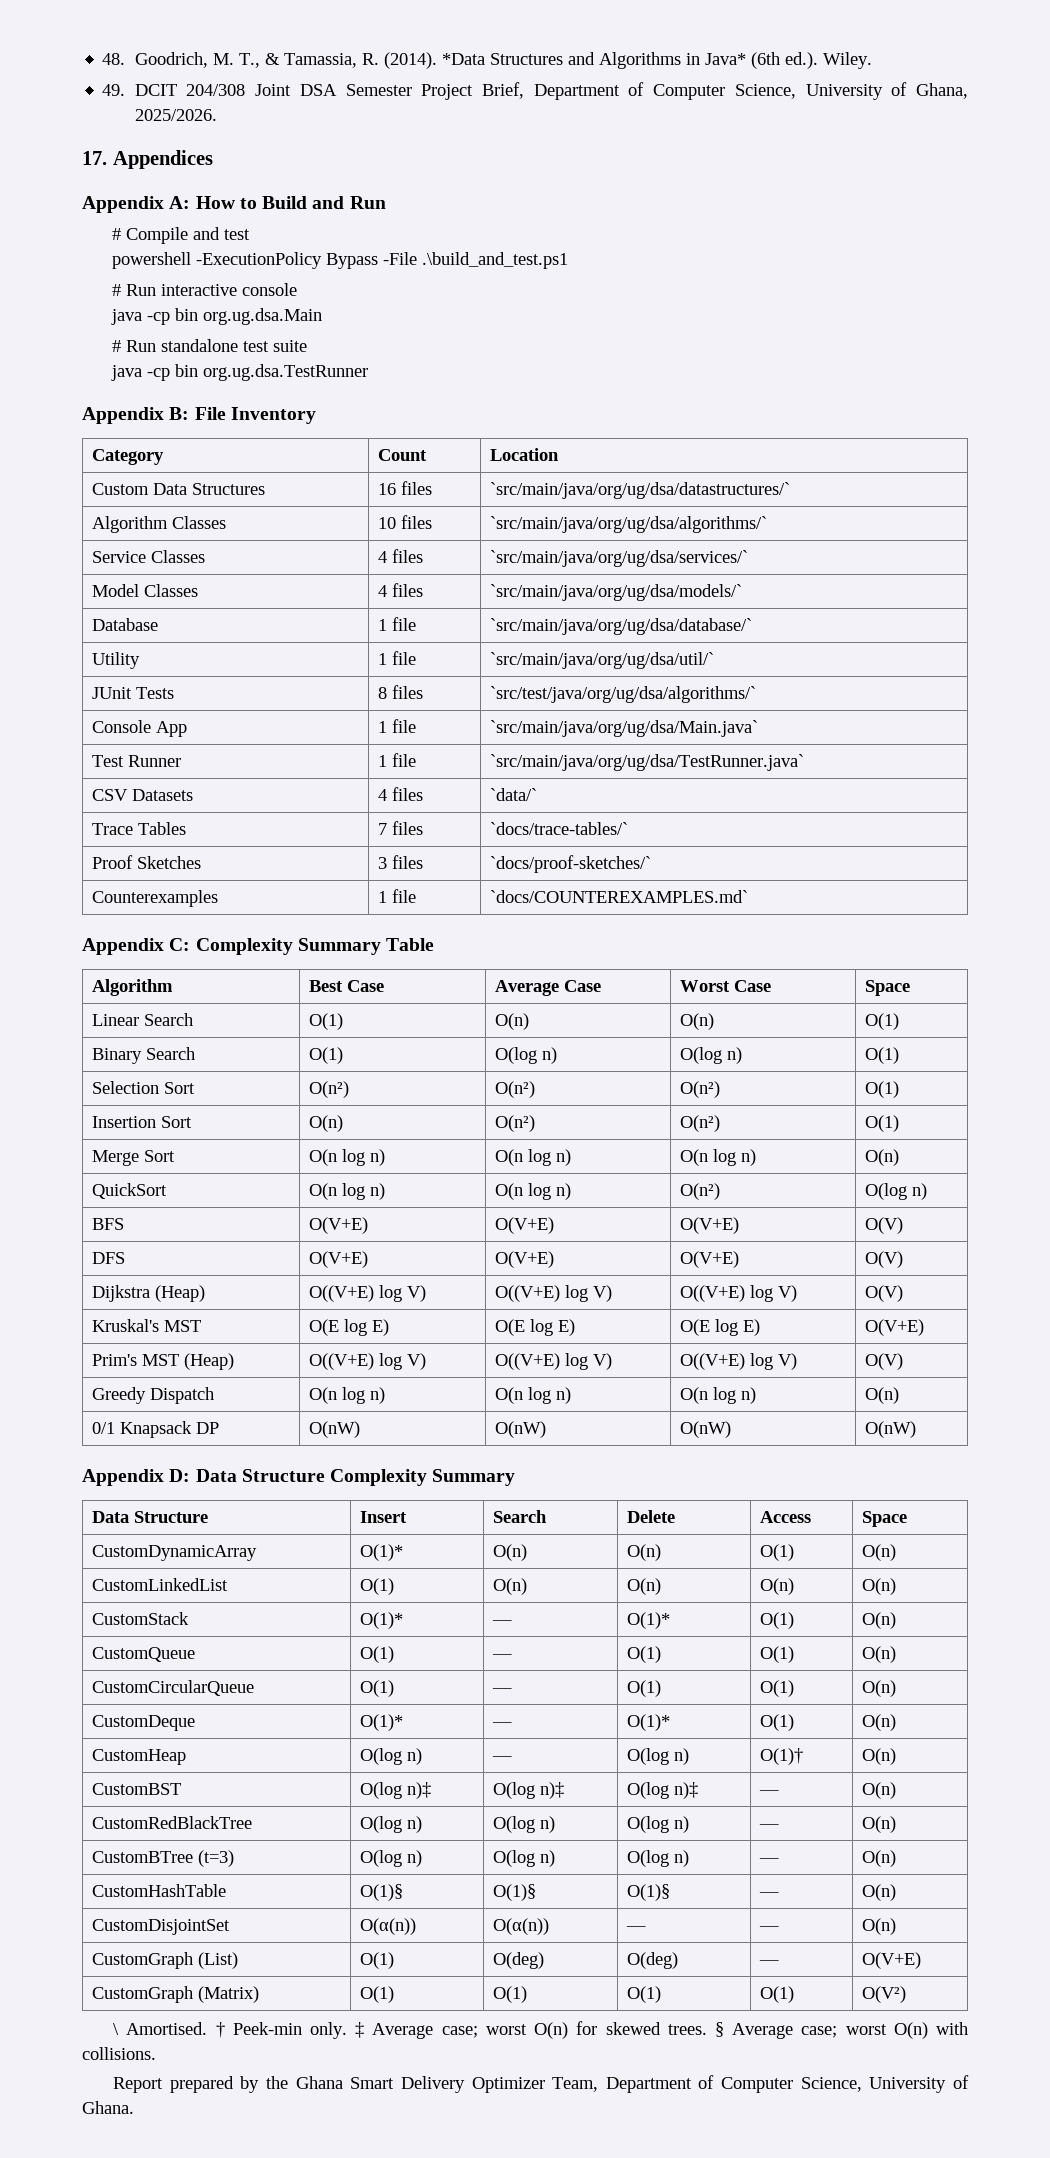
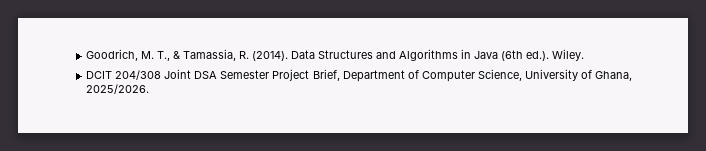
[102,53,126,65] 48. -> (86, 55) none
[441,53,485,65] *Data -> [291,50,316,59] Data
[704,53,746,65] Java* -> [474,51,499,59] Java
[102,84,126,96] 49. -> (585, 55) none
[82,150,213,169] [82,196,386,213] [112,227,251,244] [112,252,569,269] [112,283,298,296] [111,308,323,325] [112,339,308,352] [111,364,369,381] [82,407,316,424] [92,449,165,465] [378,449,428,461] [490,448,560,461] [92,483,266,495] [378,481,433,495] [490,482,791,499] [92,516,227,533] [378,515,433,529] [490,516,768,533] [92,550,206,563] [378,549,424,563] [490,550,749,567] [92,584,199,597] [378,583,424,597] [490,584,743,601] [92,618,159,631] [378,617,417,631] [490,618,753,635] [92,652,141,669] [378,651,417,665] [490,652,715,669] [92,687,175,699] [378,685,424,699] [490,686,757,703] [92,720,188,737] [378,719,417,733] [490,720,759,737] [92,755,182,767] [378,753,417,767] [490,754,805,771] [92,789,194,801] [378,787,424,801] [490,788,538,801] [92,822,187,835] [378,821,424,835] [490,822,629,835] [92,855,202,869] [378,855,424,869] [490,855,652,873] [92,890,219,907] [378,889,417,903] [490,890,749,903] [82,938,435,955] [92,979,174,996] [309,980,385,992] [495,980,602,996] [680,980,772,992] [865,980,911,996] [92,1013,194,1026] [309,1013,344,1030] [495,1013,530,1030] [680,1013,715,1030] [865,1013,900,1030] [92,1047,196,1064] [309,1047,344,1064] [495,1047,558,1064] [680,1047,743,1064] [865,1047,900,1064] [92,1081,196,1094] [309,1081,350,1098] [495,1081,536,1098] [680,1081,721,1098] [865,1081,900,1098] [92,1116,193,1128] [309,1115,344,1132] [495,1115,536,1132] [680,1115,721,1132] [865,1115,900,1132] [92,1150,176,1166] [309,1149,386,1166] [495,1149,572,1166] [680,1149,757,1166] [865,1149,900,1166] [92,1183,168,1199] [309,1183,386,1200] [495,1183,572,1200] [680,1183,721,1200] [865,1183,928,1200] [92,1218,125,1230] [309,1217,369,1234] [495,1217,555,1234] [680,1217,740,1234] [865,1217,904,1234] [92,1252,126,1264] [309,1251,369,1268] [495,1251,555,1268] [680,1251,740,1268] [865,1251,904,1268] [92,1285,206,1302] [309,1285,427,1302] [495,1285,613,1302] [680,1285,798,1302] [865,1285,904,1302] [92,1319,202,1332] [309,1319,390,1336] [495,1319,576,1336] [680,1319,761,1336] [865,1319,925,1336] [92,1353,235,1370] [309,1353,427,1370] [495,1353,613,1370] [680,1353,798,1370] [865,1353,904,1370] [92,1387,215,1404] [309,1387,386,1404] [495,1387,572,1404] [680,1387,757,1404] [865,1387,900,1404] [92,1421,220,1438] [309,1421,361,1438] [495,1421,547,1438] [680,1421,732,1438] [865,1421,917,1438] [82,1469,516,1486] [92,1511,209,1523] [360,1511,408,1523] [493,1510,548,1523] [627,1510,676,1523] [760,1511,812,1523] [862,1511,908,1527] [92,1545,258,1561] [360,1544,404,1561] [493,1544,528,1561] [627,1544,662,1561] [760,1544,795,1561] [862,1544,897,1561] [92,1578,229,1591] [360,1578,395,1595] [493,1578,528,1595] [627,1578,662,1595] [760,1578,795,1595] [862,1578,897,1595] [92,1612,190,1625] [360,1612,404,1629] [492,1620,513,1625] [627,1612,671,1629] [760,1612,795,1629] [862,1612,897,1629] [92,1647,196,1662] [360,1646,395,1663] [492,1654,513,1659] [627,1646,662,1663] [760,1646,795,1663] [862,1646,897,1663] [92,1680,255,1696] [360,1680,395,1697] [492,1688,513,1693] [627,1680,662,1697] [760,1680,795,1697] [862,1680,897,1697] [92,1715,196,1731] [360,1714,404,1731] [492,1722,513,1727] [627,1714,671,1731] [760,1714,795,1731] [862,1714,897,1731] [92,1749,187,1765] [360,1748,423,1765] [492,1756,513,1761] [627,1748,690,1765] [760,1748,804,1765] [862,1748,897,1765] [92,1783,182,1795] [360,1782,432,1799] [493,1782,565,1799] [627,1782,699,1799] [759,1790,780,1795] [862,1782,897,1799] [92,1816,253,1829] [360,1816,423,1833] [493,1816,556,1833] [627,1816,690,1833] [759,1824,780,1829] [862,1816,897,1833] [92,1850,235,1867] [360,1850,423,1867] [493,1850,556,1867] [627,1850,690,1867] [759,1858,780,1863] [862,1850,897,1867] [92,1884,227,1897] [360,1884,404,1901] [493,1884,537,1901] [627,1884,671,1901] [759,1892,780,1897] [862,1884,897,1901] [92,1919,231,1935] [360,1918,417,1935] [493,1918,550,1935] [626,1926,647,1931] [759,1926,780,1931] [862,1918,897,1935] [92,1952,239,1969] [360,1952,395,1969] [493,1952,545,1969] [627,1952,679,1969] [759,1960,780,1965] [862,1952,922,1969] [92,1986,260,2003] [360,1986,395,2003] [493,1986,528,2003] [627,1986,662,2003] [760,1986,795,2003] [862,1986,907,2003] [113,2021,968,2039] [82,2047,156,2060] [113,2075,969,2093] [82,2101,134,2114] // 17. Appendices // Appendix A: How to Build and Run // # Compile and test // powershell -ExecutionPolicy Bypass -File .\build_and_test.ps1 // # Run interactive console // java -cp bin org.ug.dsa.Main // # Run standalone test suite // java -cp bin org.ug.dsa.TestRunner // Appendix B: File Inventory // Category | Count | Location // Custom Data Structures | 16 files | `src/main/java/org/ug/dsa/datastructures/` // Algorithm Classes | 10 files | `src/main/java/org/ug/dsa/algorithms/` // Service Classes | 4 files | `src/main/java/org/ug/dsa/services/` // Model Classes | 4 files | `src/main/java/org/ug/dsa/models/` // Database | 1 file | `src/main/java/org/ug/dsa/database/` // Utility | 1 file | `src/main/java/org/ug/dsa/util/` // JUnit Tests | 8 files | `src/test/java/org/ug/dsa/algorithms/` // Console App | 1 file | `src/main/java/org/ug/dsa/Main.java` // Test Runner | 1 file | `src/main/java/org/ug/dsa/TestRunner.java` // CSV Datasets | 4 files | `data/` // Trace Tables | 7 files | `docs/trace-tables/` // Proof Sketches | 3 files | `docs/proof-sketches/` // Counterexamples | 1 file | `docs/COUNTEREXAMPLES.md` // Appendix C: Complexity Summary Table // Algorithm | Best Case | Average Case | Worst Case | Space // Linear Search | O(1) | O(n) | O(n) | O(1) // Binary Search | O(1) | O(log n) | O(log n) | O(1) // Selection Sort | O(n²) | O(n²) | O(n²) | O(1) // Insertion Sort | O(n) | O(n²) | O(n²) | O(1) // Merge Sort | O(n log n) | O(n log n) | O(n log n) | O(n) // QuickSort | O(n log n) | O(n log n) | O(n²) | O(log n) // BFS | O(V+E) | O(V+E) | O(V+E) | O(V) // DFS | O(V+E) | O(V+E) | O(V+E) | O(V) // Dijkstra (Heap) | O((V+E) log V) | O((V+E) log V) | O((V+E) log V) | O(V) // Kruskal's MST | O(E log E) | O(E log E) | O(E log E) | O(V+E) // Prim's MST (Heap) | O((V+E) log V) | O((V+E) log V) | O((V+E) log V) | O(V) // Greedy Dispatch | O(n log n) | O(n log n) | O(n log n) | O(n) // 0/1 Knapsack DP | O(nW) | O(nW) | O(nW) | O(nW) // Appendix D: Data Structure Complexity Summary // Data Structure | Insert | Search | Delete | Access | Space // CustomDynamicArray | O(1)* | O(n) | O(n) | O(1) | O(n) // CustomLinkedList | O(1) | O(n) | O(n) | O(n) | O(n) // CustomStack | O(1)* | — | O(1)* | O(1) | O(n) // CustomQueue | O(1) | — | O(1) | O(1) | O(n) // CustomCircularQueue | O(1) | — | O(1) | O(1) | O(n) // CustomDeque | O(1)* | — | O(1)* | O(1) | O(n) // CustomHeap | O(log n) | — | O(log n) | O(1)† | O(n) // CustomBST | O(log n)‡ | O(log n)‡ | O(log n)‡ | — | O(n) // CustomRedBlackTree | O(log n) | O(log n) | O(log n) | — | O(n) // CustomBTree (t=3) | O(log n) | O(log n) | O(log n) | — | O(n) // CustomHashTable | O(1)§ | O(1)§ | O(1)§ | — | O(n) // CustomDisjointSet | O(α(n)) | O(α(n)) | — | — | O(n) // CustomGraph (List) | O(1) | O(deg) | O(deg) | — | O(V+E) // CustomGraph (Matrix) | O(1) | O(1) | O(1) | O(1) | O(V²) // \ Amortised. † Peek-min only. ‡ Average case; worst O(n) for skewed trees. § Average case; worst O(n) with collisions. // Report prepared by the Ghana Smart Delivery Optimizer Team, Department of Computer Science, University of Ghana. -> (150, 89) none

